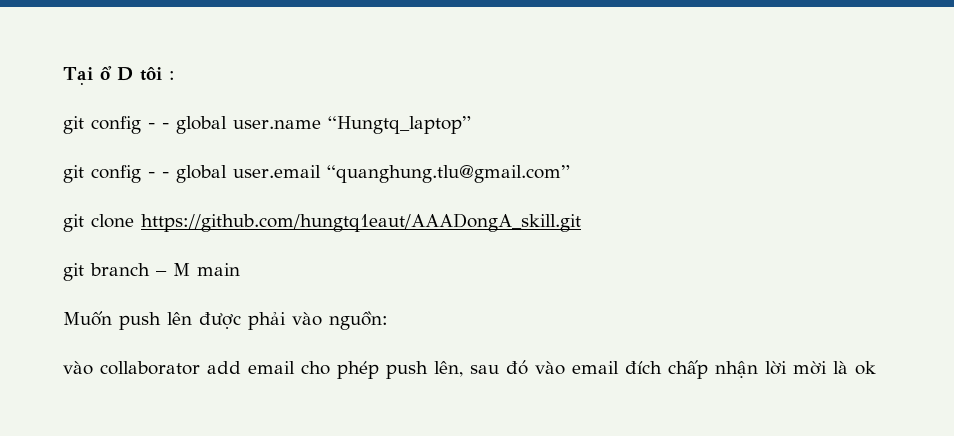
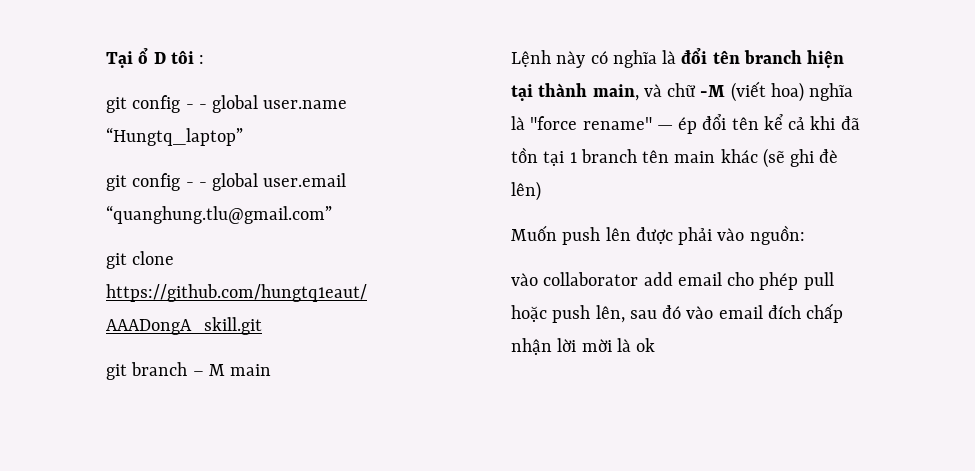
(240, 269) none -> [511,48,845,68] [511,81,854,102] [511,114,860,134] [511,147,839,168] [511,181,541,201] // Lệnh này có nghĩa là đổi tên branch hiện tại thành main, và chữ -M (viết hoa) nghĩa là "force rename" — ép đổi tên kể cả khi đã tồn tại 1 branch tên main khác (sẽ ghi đè lên)
(379, 370) none -> [803,272,834,290] [511,305,547,322] pull hoặc

